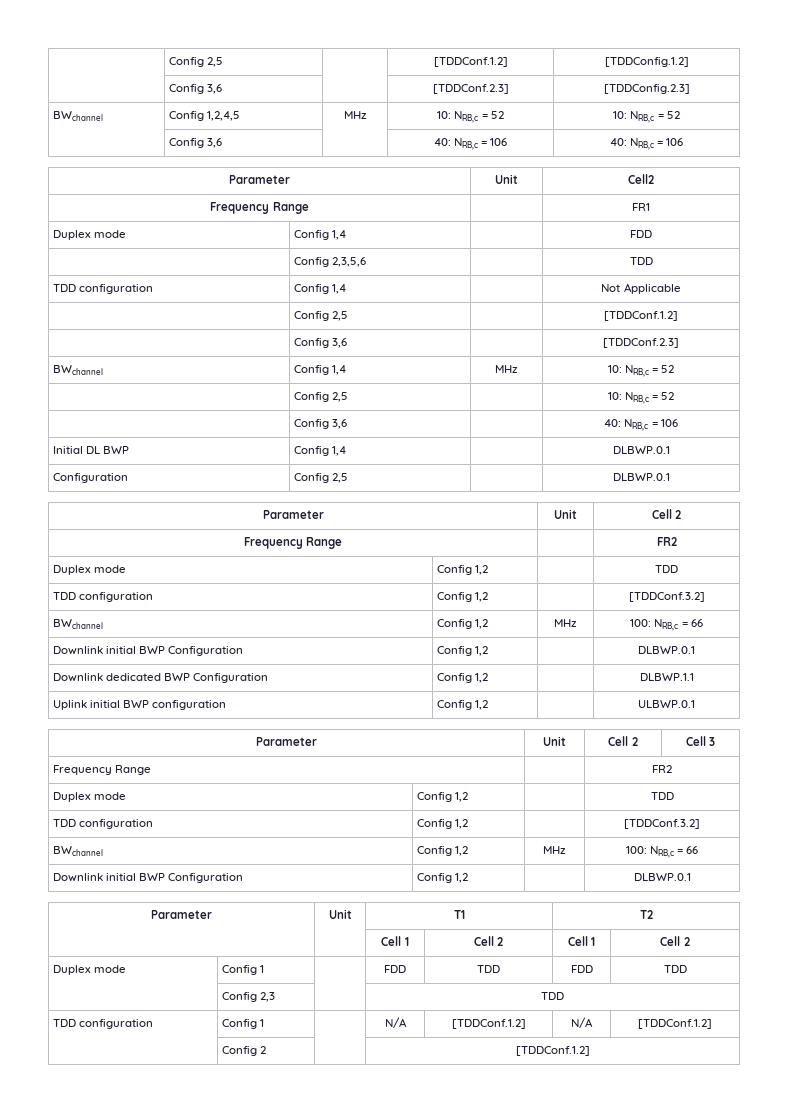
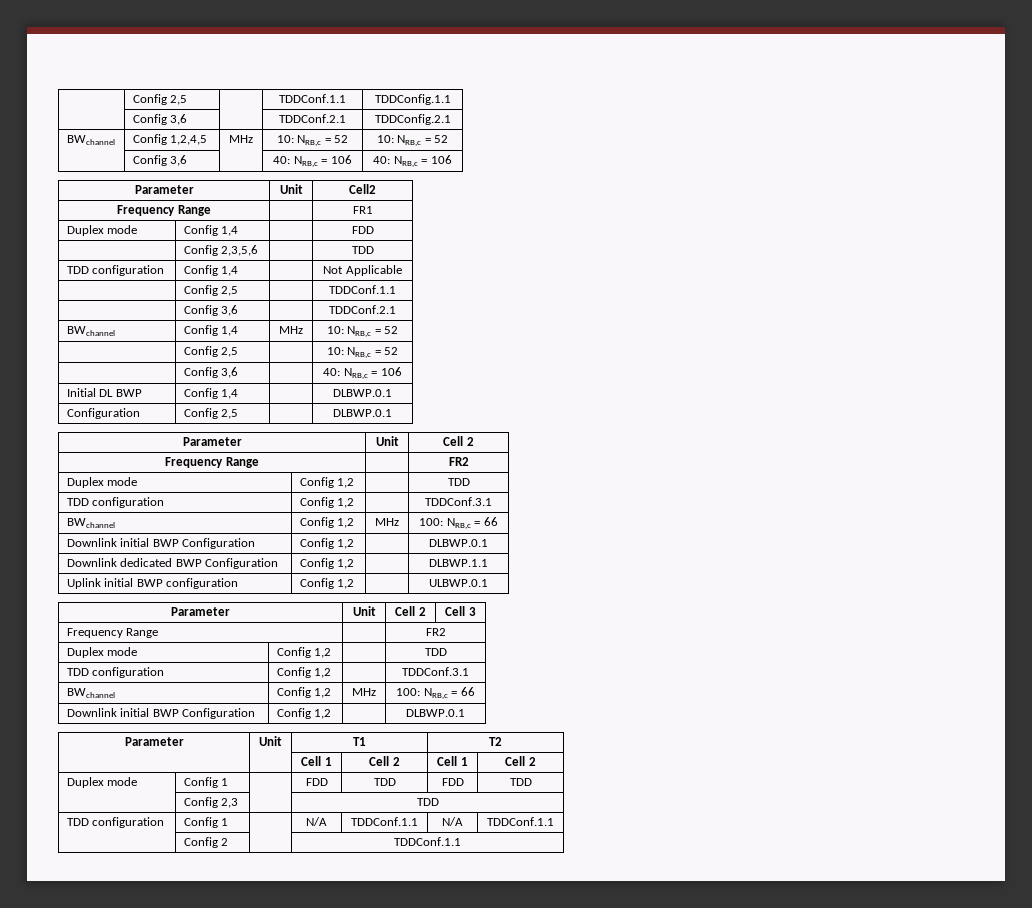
[168,57,223,67] [433,57,508,67] [604,57,689,67] [168,84,222,94] [432,84,509,94] [603,84,690,94] | Config 2,5 | | [TDDConf.1.2] | [TDDConfig.1.2] // | Config 3,6 | | [TDDConf.2.3] | [TDDConfig.2.3] -> [132,94,188,105] [279,94,346,103] [374,94,451,105] [132,114,188,125] [279,114,346,123] [374,114,451,125] | Config 2,5 | | TDDConf.1.1 | TDDConfig.1.1 // | Config 3,6 | | TDDConf.2.1 | TDDConfig.2.1
[604,311,678,321] [293,338,347,348] [603,338,679,348] [TDDConf.1.2] // | Config 3,6 | | [TDDConf.2.3] -> [329,285,396,294] [183,305,239,316] [329,305,396,314] TDDConf.1.1 // | Config 3,6 | | TDDConf.2.1
[628,592,705,602] [TDDConf.3.2] -> [425,497,492,506] TDDConf.3.1
[624,819,700,829] [TDDConf.3.2] -> [402,667,469,676] TDDConf.3.1
[451,1019,526,1029] [571,1017,593,1028] [638,1019,712,1029] [TDDConf.1.2] | N/A | [TDDConf.1.2] -> [351,817,418,826] [442,817,463,826] [487,817,554,826] TDDConf.1.1 | N/A | TDDConf.1.1
[515,1046,590,1056] [TDDConf.1.2] -> [394,837,461,846] TDDConf.1.1

